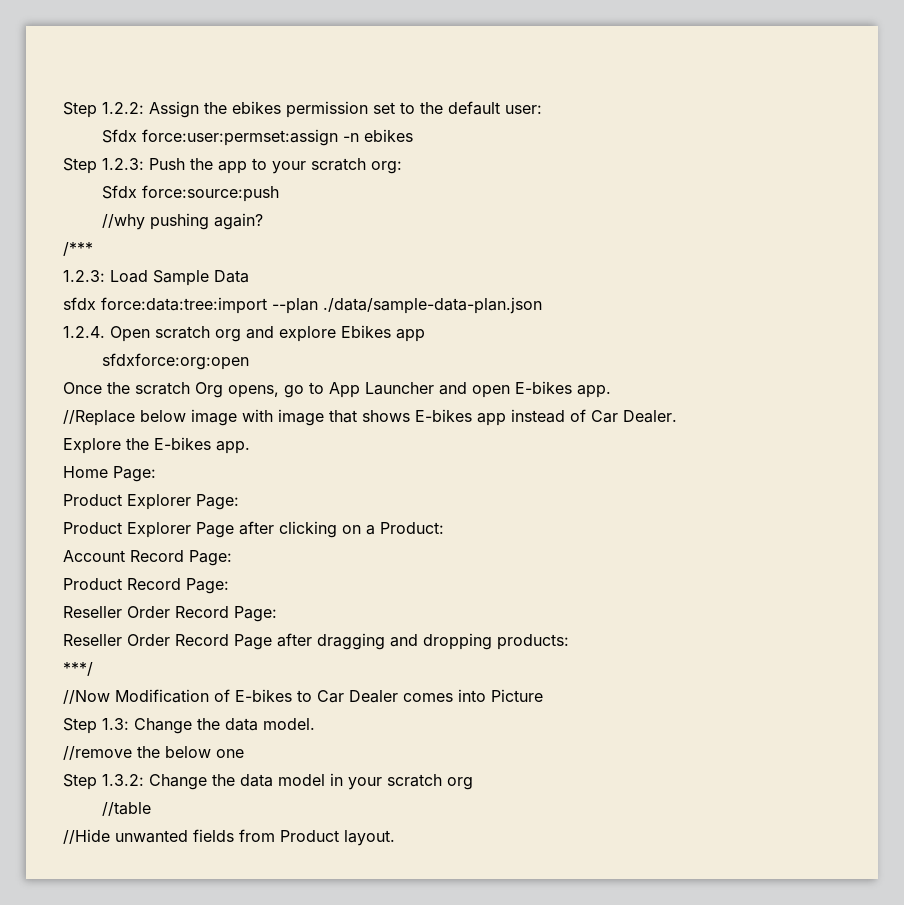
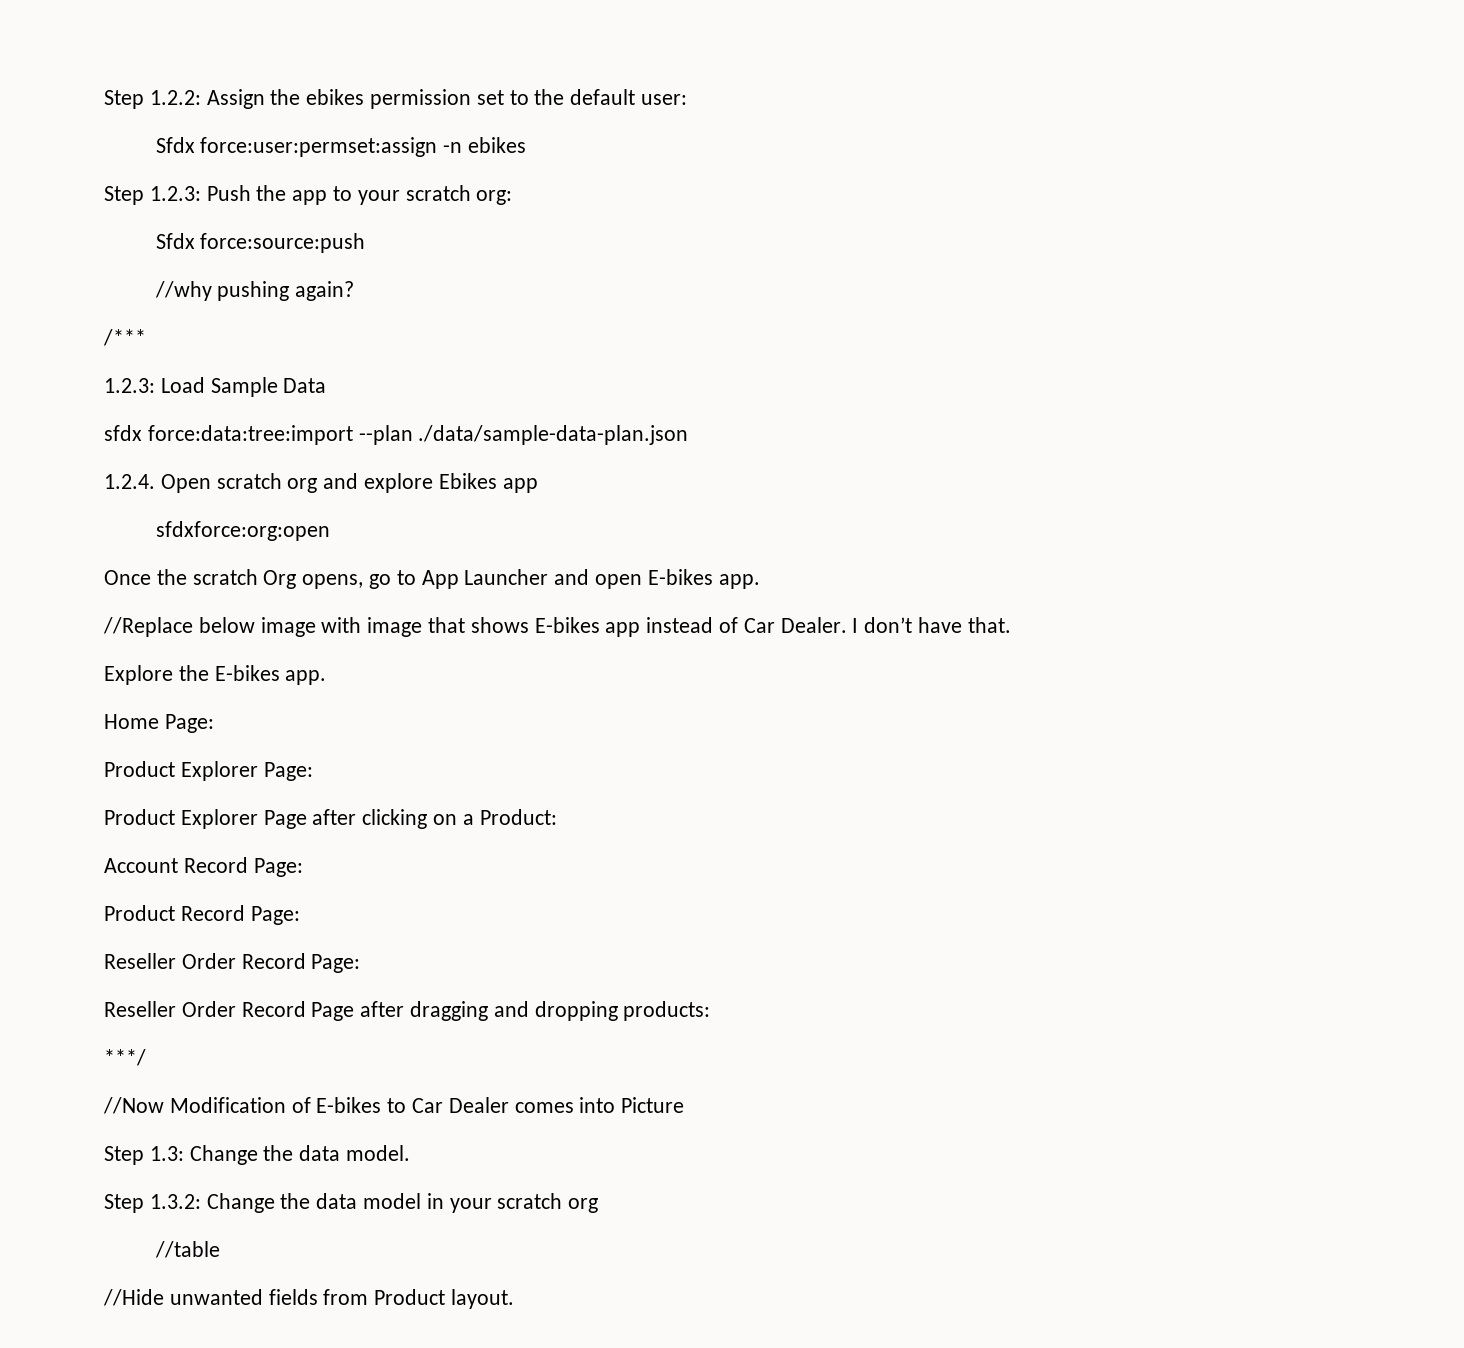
(677, 416) none -> [852,617,1011,633] I don’t have that.
[63,746,244,760] // //remove the below one -> (411, 1153) none

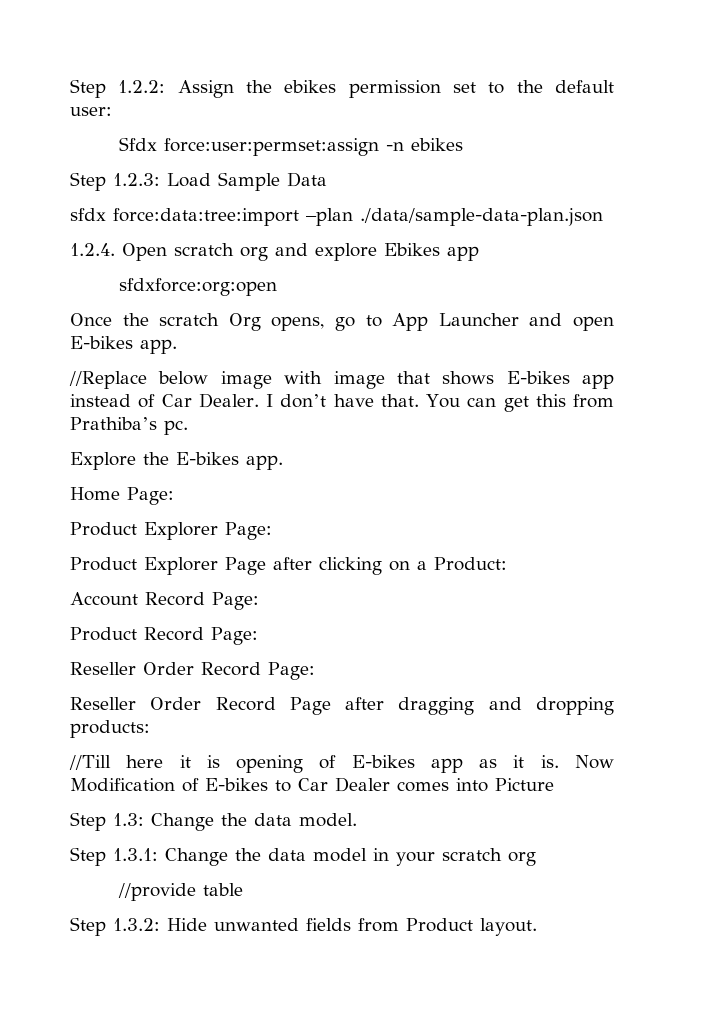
[206,185,513,205] [155,233,366,253] [154,281,355,301] [103,329,146,346] [104,378,155,393] Push the app to your scratch org: // Sfdx force:source:push // //why pushing again? // /*** // 1.2.3: -> (160, 179) none
[358,425,413,445] --plan -> [306,208,353,226] –plan
(1011, 625) none -> [426,394,615,412] [70,417,188,435] You can get this from Prathiba’s pc.
[104,1049,146,1066] [103,1097,164,1114] ***/ // //Now -> [69,755,614,773] //Till here it is opening of E-bikes app as it is. Now
[149,1194,201,1209] 1.3.2: -> [113,848,158,861] 1.3.1:
[154,1241,220,1258] [103,1289,164,1306] //table // //Hide -> [118,883,244,901] [70,917,207,936] //provide table // Step 1.3.2: Hide

